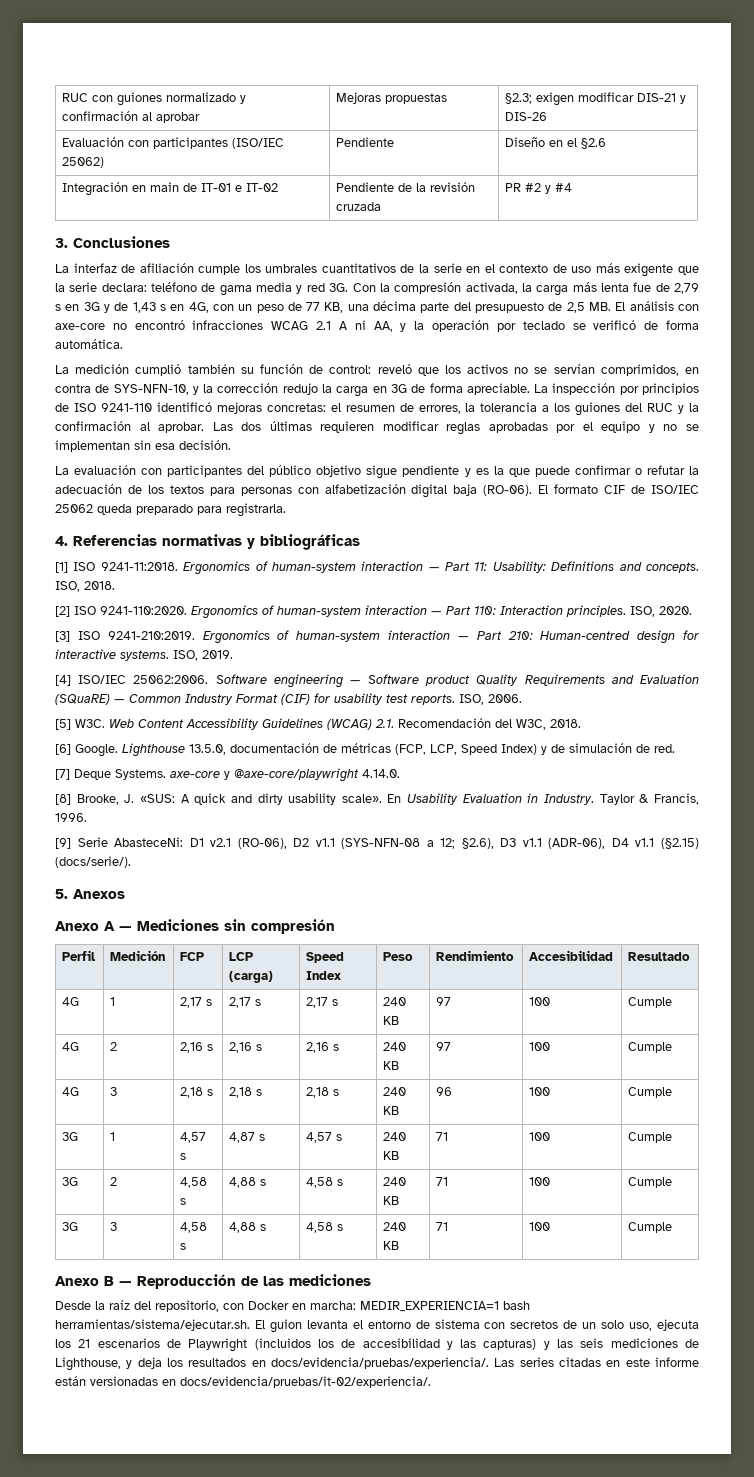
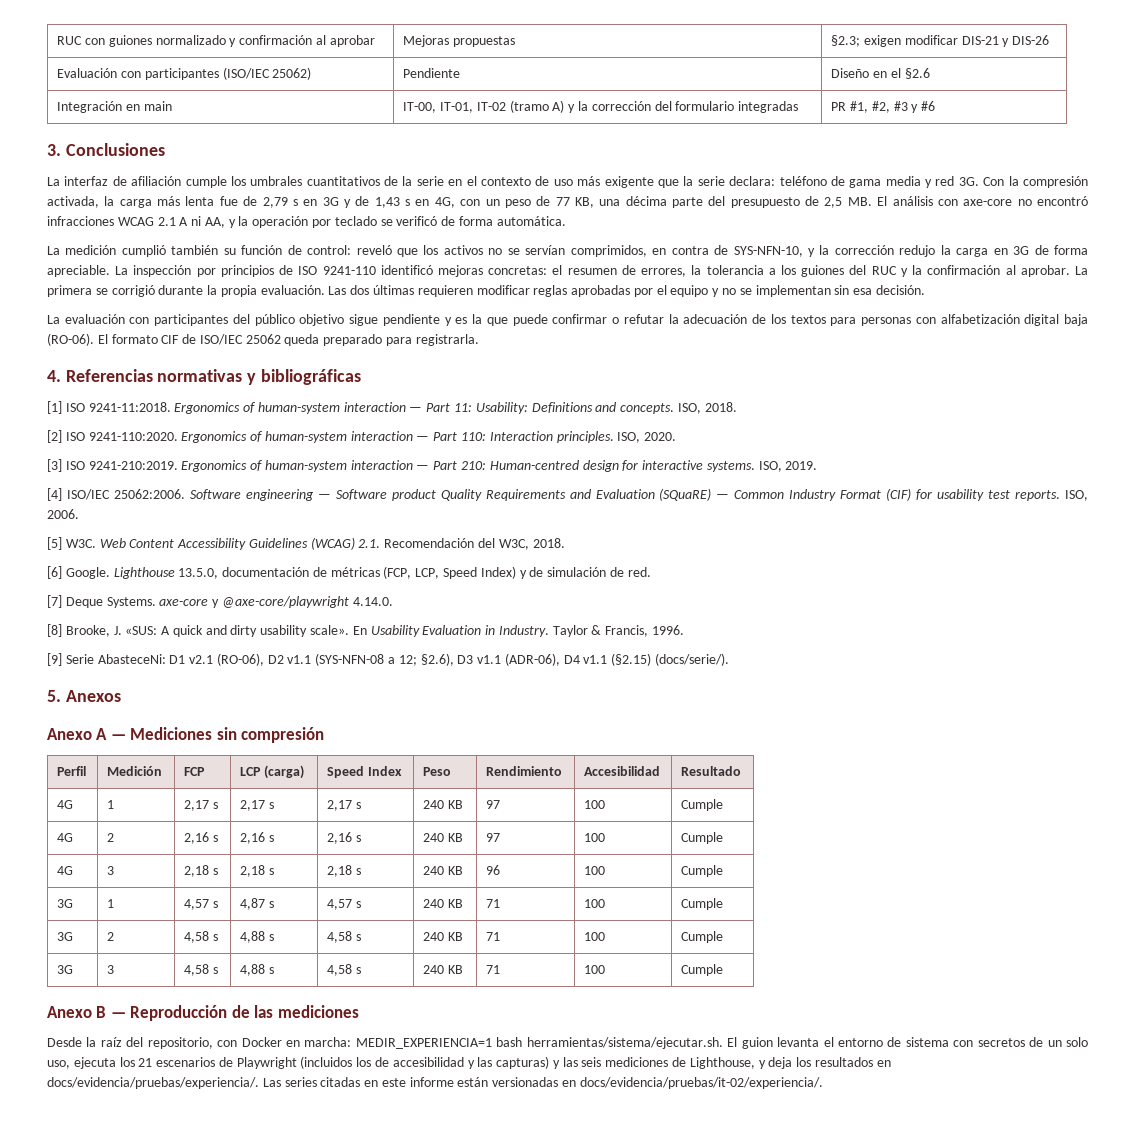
[183,183,279,192] [336,182,476,192] [336,202,382,211] [505,183,573,194] de IT-01 e IT-02 | Pendiente de la revisión cruzada | PR #2 y #4 -> [403,100,799,113] [831,101,936,113] | IT-00, IT-01, IT-02 (tramo A) y la corrección del formulario integradas | PR #1, #2, #3 y #6
(205, 427) none -> [1074,266,1088,275] [47,285,325,297] La primera se corrigió durante la propia evaluación.

